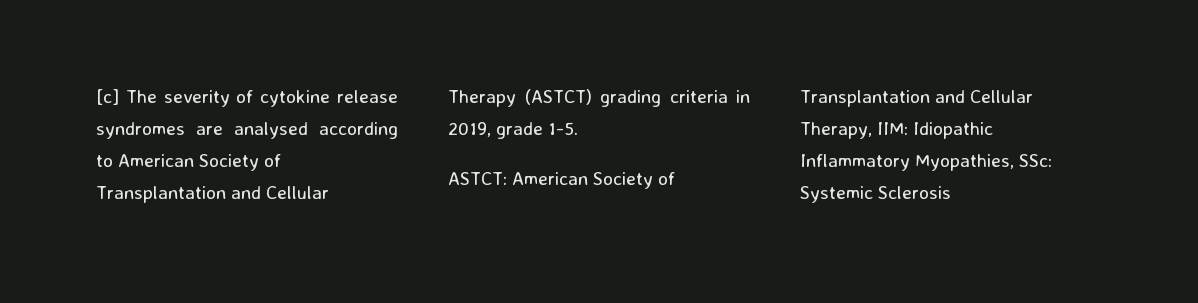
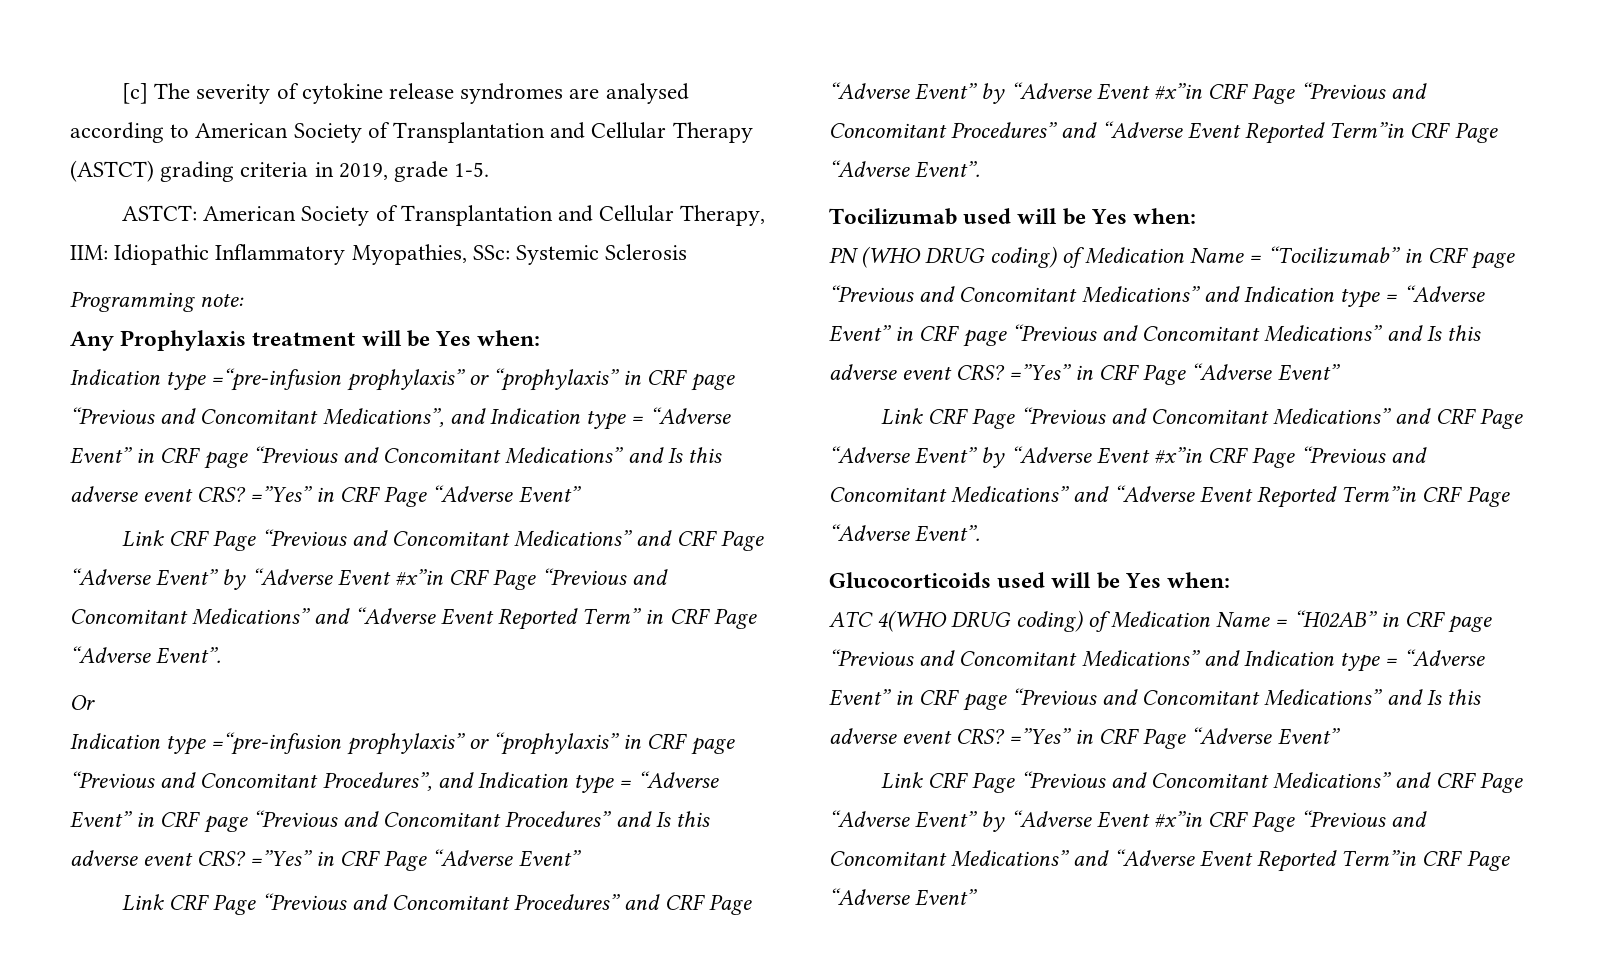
(952, 192) none -> [70,291,245,312] [70,330,541,351] [70,368,735,391] [70,407,731,430] [70,446,723,469] [70,485,581,507] [121,529,764,551] [70,568,668,590] [70,607,757,630] [70,646,222,664] [70,695,95,710] [70,732,735,755] [70,771,719,794] [70,810,711,833] [70,849,581,871] [121,893,752,915] [829,82,1427,104] [829,121,1498,144] [829,160,981,178] [829,208,1197,225] [829,246,1516,269] [829,285,1485,308] [829,324,1482,347] [829,363,1340,385] [880,407,1523,429] [829,446,1427,468] [829,485,1510,508] [829,524,981,542] [829,572,1231,589] [829,610,1493,633] [829,649,1485,672] [829,688,1482,711] [829,727,1340,749] [880,771,1523,793] [829,810,1427,832] [829,849,1510,872] [829,888,978,906] // Programming note: // Any Prophylaxis treatment will be Yes when: // Indication type =“pre-infusion prophylaxis” or “prophylaxis” in CRF page “Previous and Concomitant Medications”, and Indication type = “Adverse Event” in CRF page “Previous and Concomitant Medications” and Is this adverse event CRS? =”Yes” in CRF Page “Adverse Event” // Link CRF Page “Previous and Concomitant Medications” and CRF Page “Adverse Event” by “Adverse Event #x”in CRF Page “Previous and Concomitant Medications” and “Adverse Event Reported Term” in CRF Page “Adverse Event”. // Or // Indication type =“pre-infusion prophylaxis” or “prophylaxis” in CRF page “Previous and Concomitant Procedures”, and Indication type = “Adverse Event” in CRF page “Previous and Concomitant Procedures” and Is this adverse event CRS? =”Yes” in CRF Page “Adverse Event” // Link CRF Page “Previous and Concomitant Procedures” and CRF Page “Adverse Event” by “Adverse Event #x”in CRF Page “Previous and Concomitant Procedures” and “Adverse Event Reported Term”in CRF Page “Adverse Event”. // Tocilizumab used will be Yes when: // PN (WHO DRUG coding) of Medication Name = “Tocilizumab” in CRF page “Previous and Concomitant Medications” and Indication type = “Adverse Event” in CRF page “Previous and Concomitant Medications” and Is this adverse event CRS? =”Yes” in CRF Page “Adverse Event” // Link CRF Page “Previous and Concomitant Medications” and CRF Page “Adverse Event” by “Adverse Event #x”in CRF Page “Previous and Concomitant Medications” and “Adverse Event Reported Term”in CRF Page “Adverse Event”. // Glucocorticoids used will be Yes when: // ATC 4(WHO DRUG coding) of Medication Name = “H02AB” in CRF page “Previous and Concomitant Medications” and Indication type = “Adverse Event” in CRF page “Previous and Concomitant Medications” and Is this adverse event CRS? =”Yes” in CRF Page “Adverse Event” // Link CRF Page “Previous and Concomitant Medications” and CRF Page “Adverse Event” by “Adverse Event #x”in CRF Page “Previous and Concomitant Medications” and “Adverse Event Reported Term”in CRF Page “Adverse Event”

